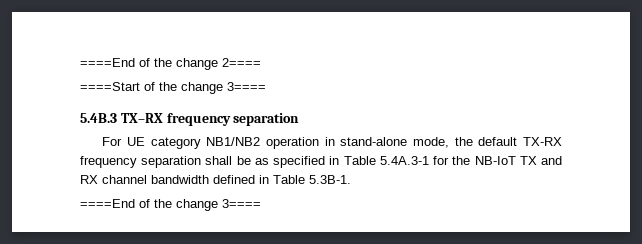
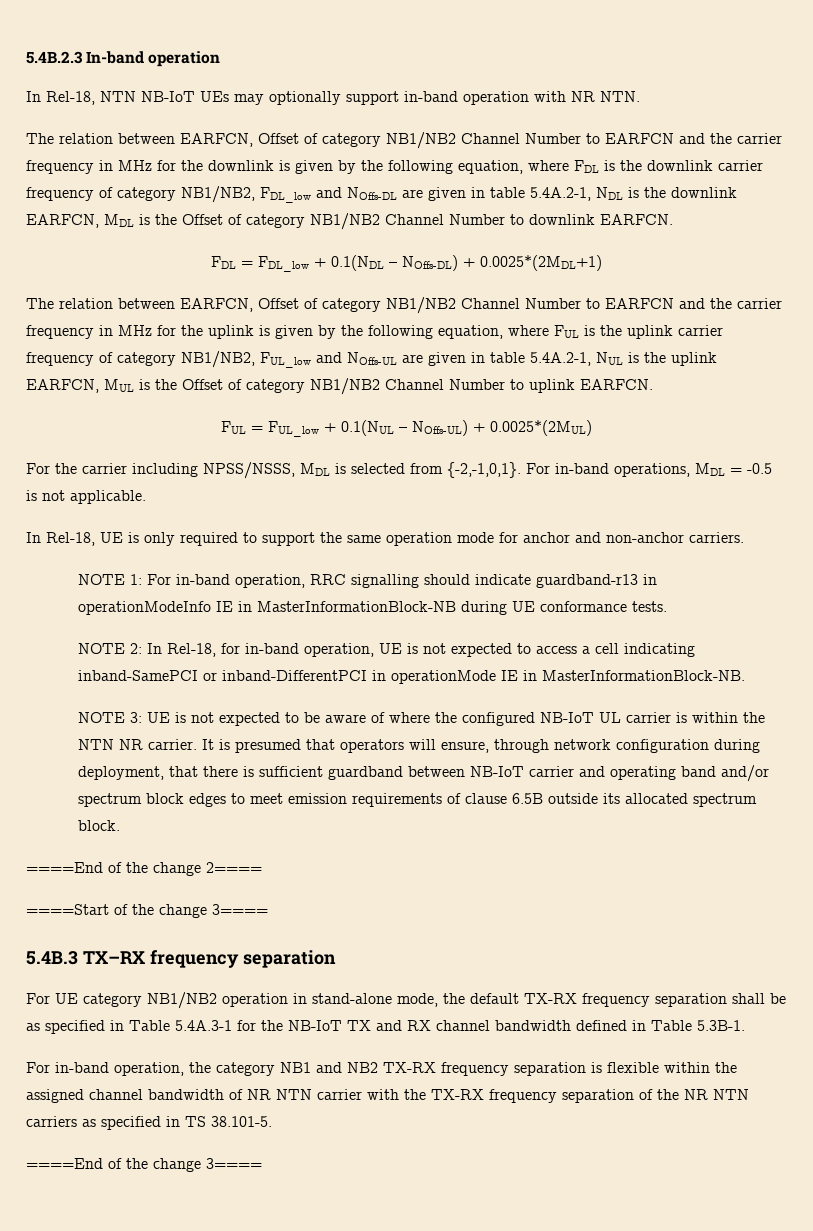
(80, 62) none -> [26,51,221,67] [26,91,640,105] [26,132,782,149] [26,160,763,174] [26,186,737,203] [26,213,673,230] [211,255,602,272] [26,297,782,314] [26,325,723,339] [26,351,717,368] [26,378,653,395] [221,420,592,437] [26,462,772,479] [26,490,146,504] [26,532,744,546] [77,574,657,588] [77,601,667,615] [77,643,695,657] [77,670,745,684] [77,712,765,726] [77,739,760,753] [77,765,769,782] [77,793,757,807] [77,820,120,831] 5.4B.2.3 In-band operation // In Rel-18, NTN NB-IoT UEs may optionally support in-band operation with NR NTN. // The relation between EARFCN, Offset of category NB1/NB2 Channel Number to EARFCN and the carrier frequency in MHz for the downlink is given by the following equation, where FDL is the downlink carrier frequency of category NB1/NB2, FDL_low and NOffs-DL are given in table 5.4A.2-1, NDL is the downlink EARFCN, MDL is the Offset of category NB1/NB2 Channel Number to downlink EARFCN. // FDL = FDL_low + 0.1(NDL – NOffs-DL) + 0.0025*(2MDL+1) // The relation between EARFCN, Offset of category NB1/NB2 Channel Number to EARFCN and the carrier frequency in MHz for the uplink is given by the following equation, where FUL is the uplink carrier frequency of category NB1/NB2, FUL_low and NOffs-UL are given in table 5.4A.2-1, NUL is the uplink EARFCN, MUL is the Offset of category NB1/NB2 Channel Number to uplink EARFCN. // FUL = FUL_low + 0.1(NUL – NOffs-UL) + 0.0025*(2MUL) // For the carrier including NPSS/NSSS, MDL is selected from {-2,-1,0,1}. For in-band operations, MDL = -0.5 is not applicable. // In Rel-18, UE is only required to support the same operation mode for anchor and non-anchor carriers. // NOTE 1: For in-band operation, RRC signalling should indicate guardband-r13 in operationModeInfo IE in MasterInformationBlock-NB during UE conformance tests. // NOTE 2: In Rel-18, for in-band operation, UE is not expected to access a cell indicating inband-SamePCI or inband-DifferentPCI in operationMode IE in MasterInformationBlock-NB. // NOTE 3: UE is not expected to be aware of where the configured NB-IoT UL carrier is within the NTN NR carrier. It is presumed that operators will ensure, through network configuration during deployment, that there is sufficient guardband between NB-IoT carrier and operating band and/or spectrum block edges to meet emission requirements of clause 6.5B outside its allocated spectrum block. //
(351, 179) none -> [26,1062,737,1076] [26,1089,749,1103] [26,1116,272,1130] // For in-band operation, the category NB1 and NB2 TX-RX frequency separation is flexible within the assigned channel bandwidth of NR NTN carrier with the TX-RX frequency separation of the NR NTN carriers as specified in TS 38.101-5.

